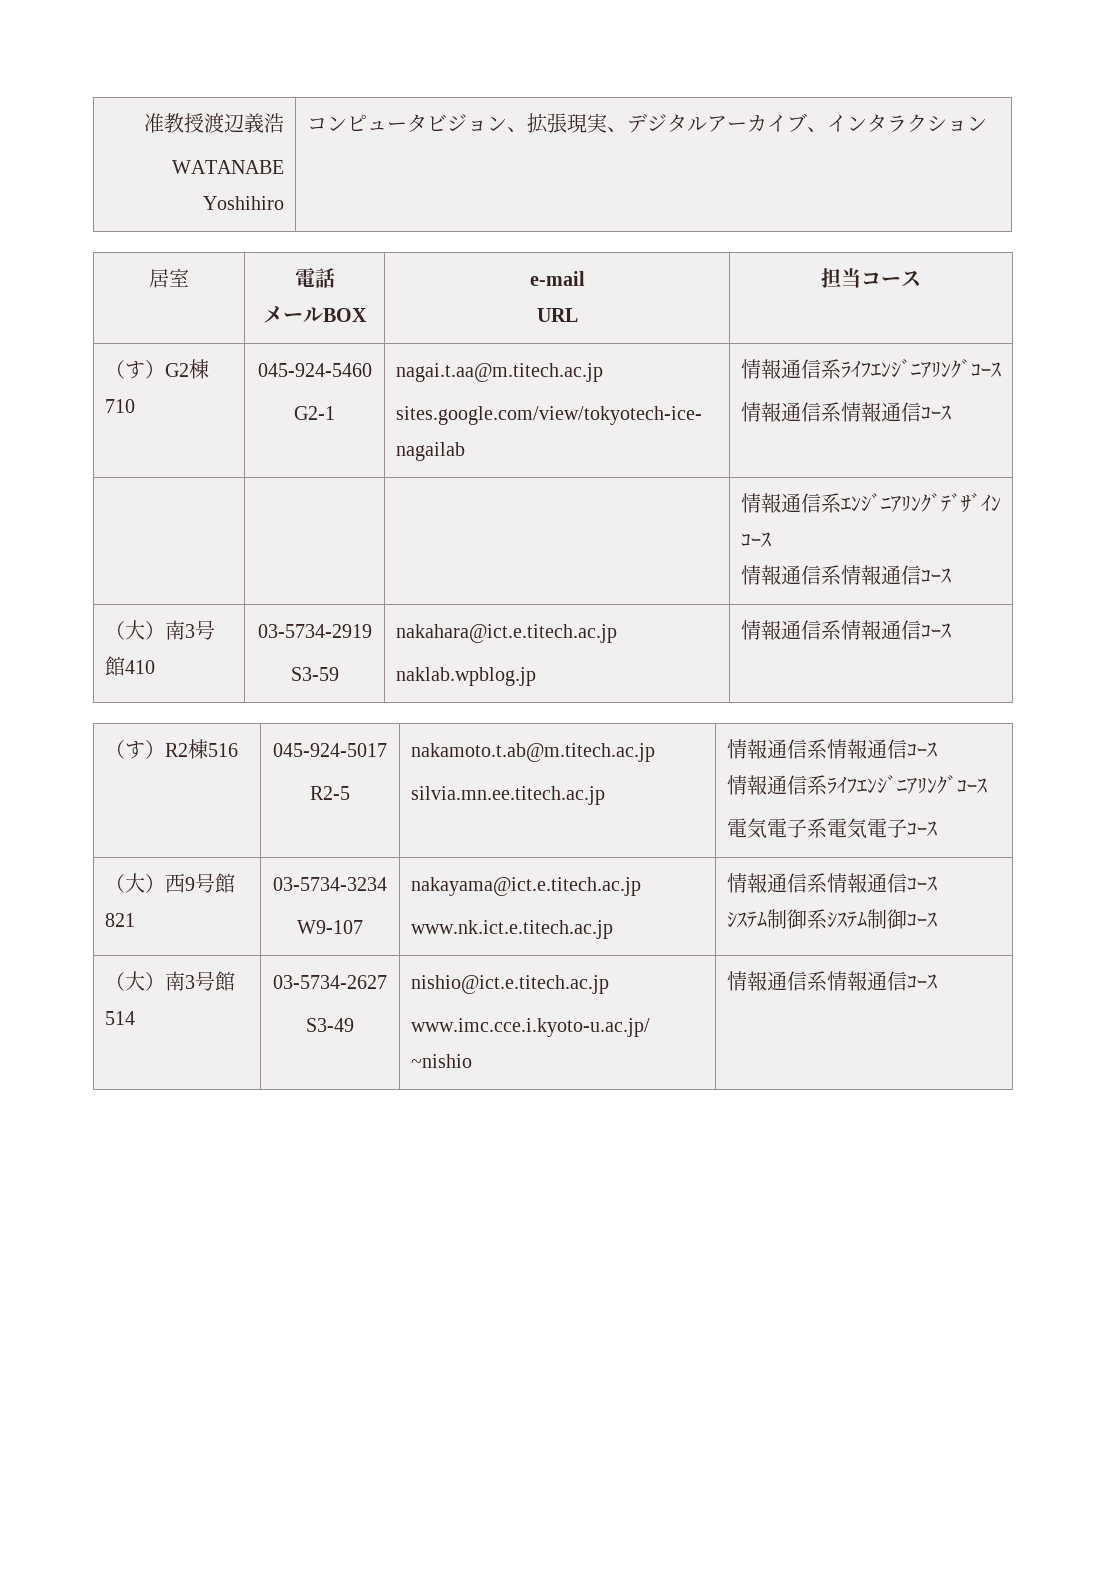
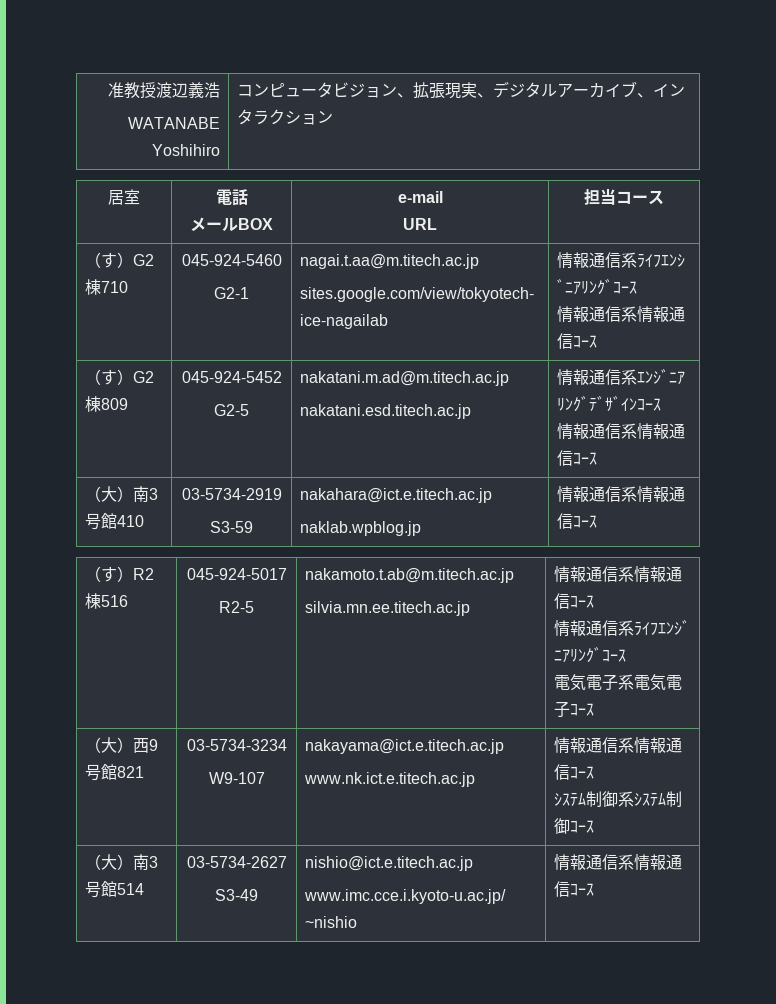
(951, 412) | | -> [85,369,155,385] [85,396,129,412] [181,371,282,383] [214,404,249,416] [300,371,510,386] [300,404,472,419] （す）G2棟809 | 045-924-5452 // G2-5 | nakatani.m.ad@m.titech.ac.jp // nakatani.esd.titech.ac.jp

